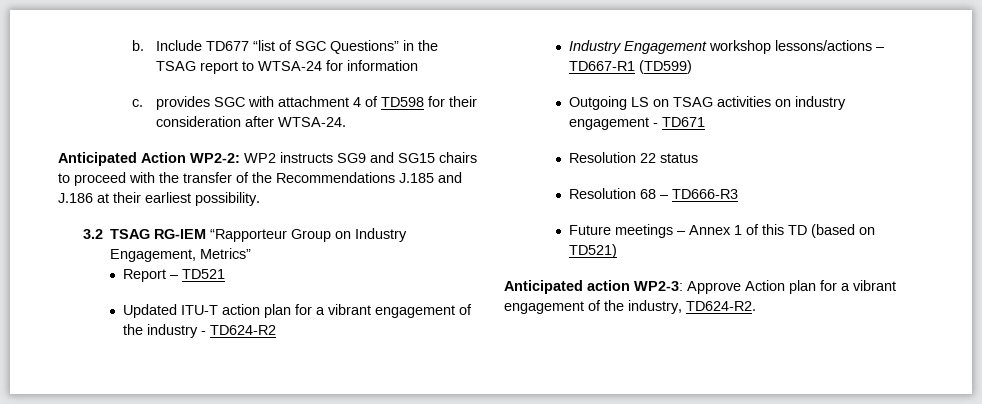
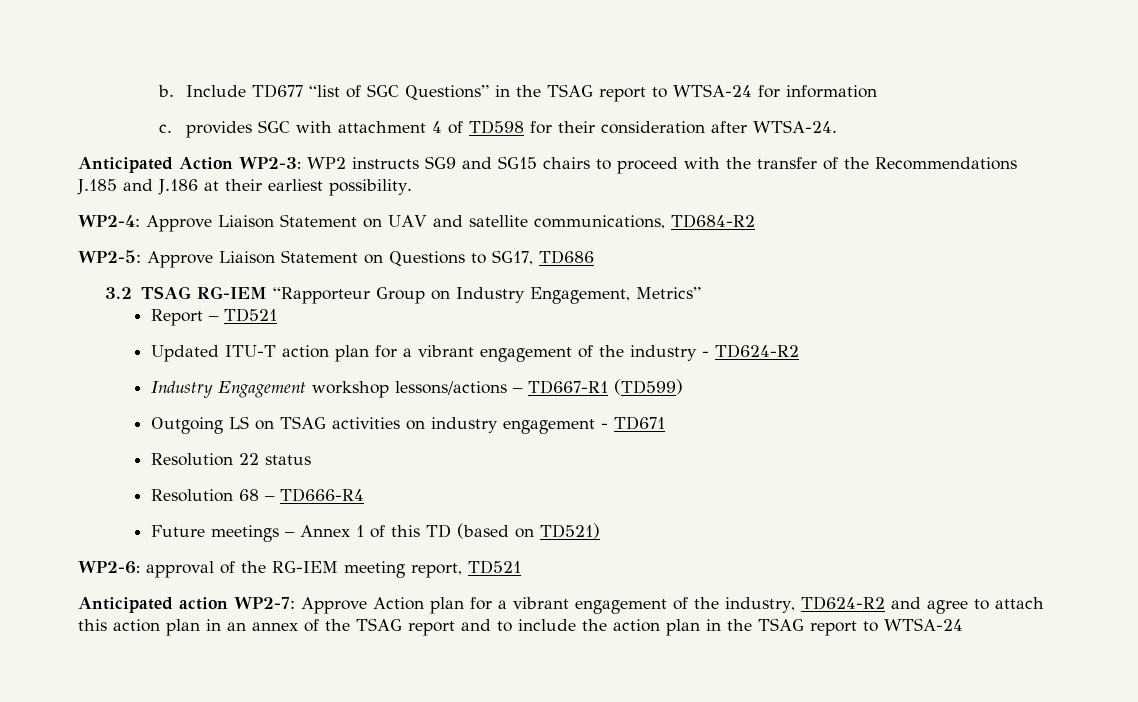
[190,153,240,163] WP2-2: -> [239,157,301,169] WP2-3:
(260, 199) none -> [78,214,755,232] [78,250,594,268] // WP2-4: Approve Liaison Statement on UAV and satellite communications, TD684-R2 // WP2-5: Approve Liaison Statement on Questions to SG17, TD686
[671,189,738,199] TD666-R3 -> [280,488,365,502] TD666-R4
(617, 251) none -> [78,560,521,578] // WP2-6: approval of the RG-IEM meeting report, TD521
[634,281,683,291] WP2-3: -> [234,597,295,609] WP2-7:
[686,301,756,311] TD624-R2. -> [800,596,1044,614] [78,618,963,636] TD624-R2 and agree to attach this action plan in an annex of the TSAG report and to include the action plan in the TSAG report to WTSA-24

